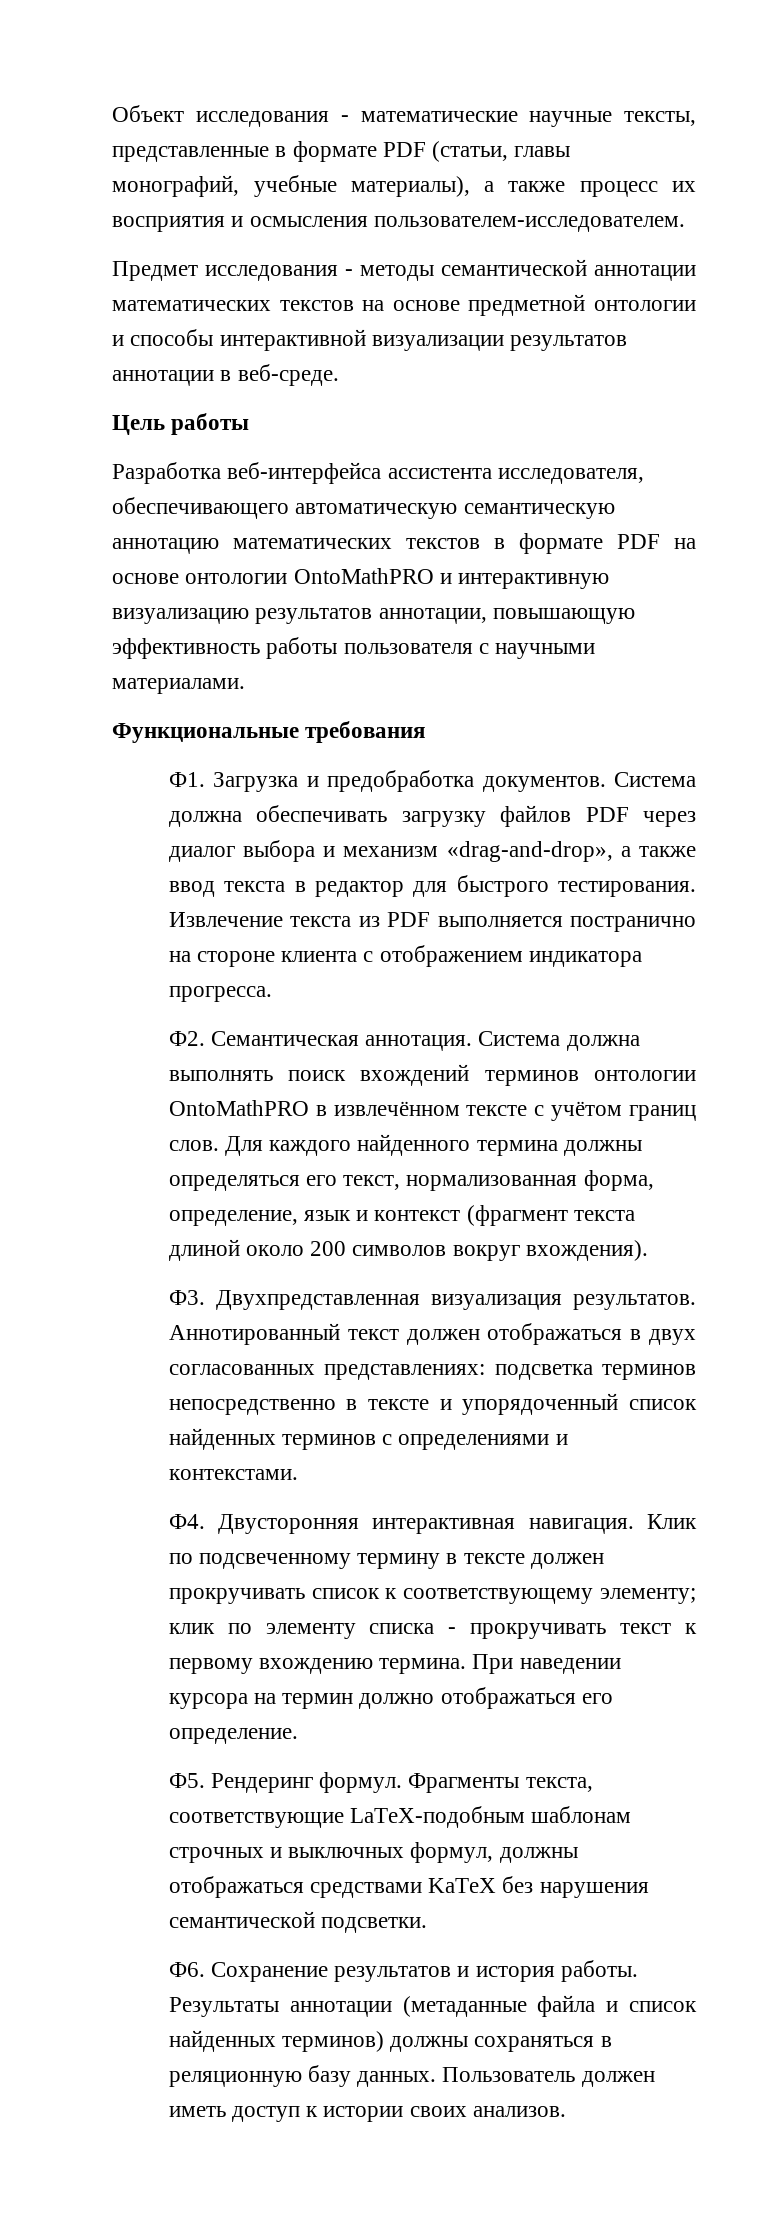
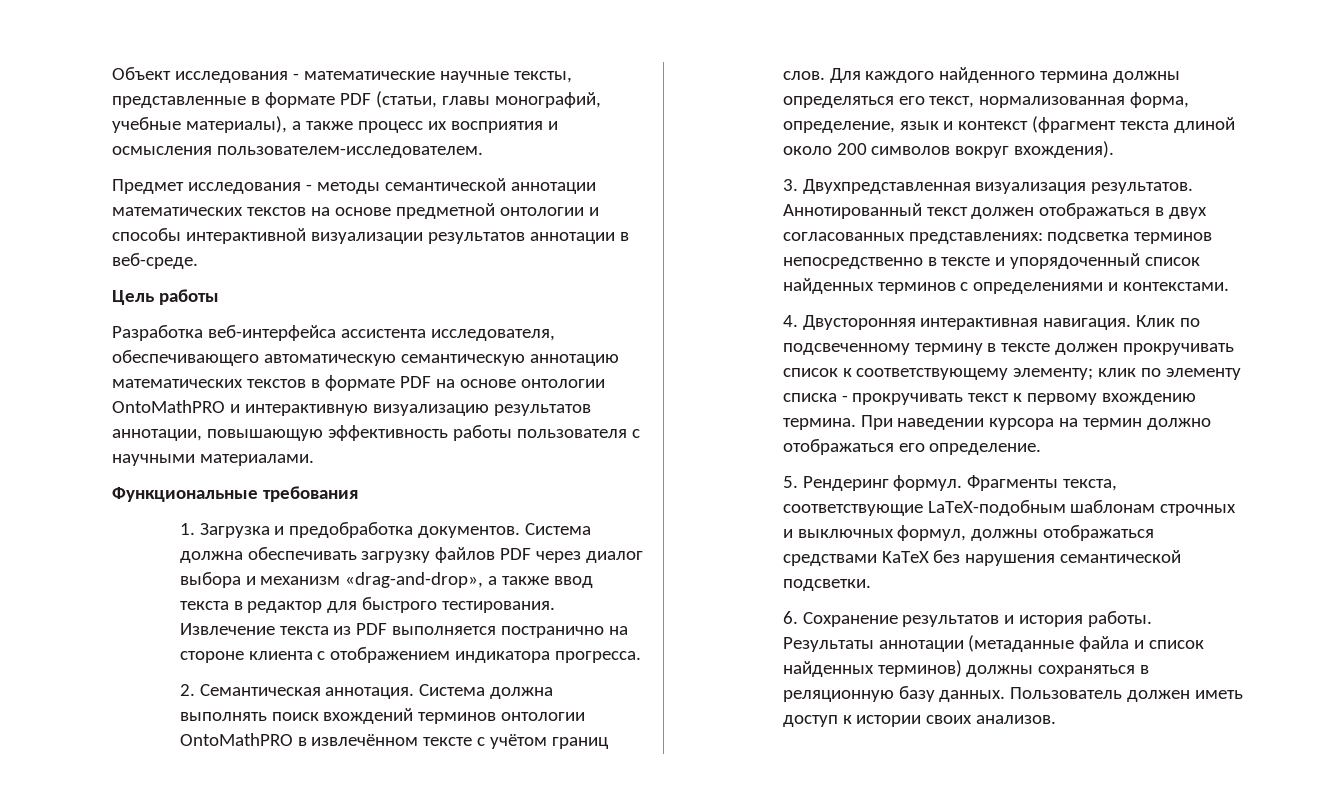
[168,772,205,787] Ф1. -> [179,523,195,535] 1.
[168,1031,205,1046] Ф2. -> [179,684,195,696] 2.
[168,1290,205,1305] Ф3. -> [782,179,798,191] 3.
[168,1514,205,1529] Ф4. -> [782,315,798,327] 4.
[168,1773,205,1788] Ф5. -> [782,476,798,488] 5.
[168,1962,205,1977] Ф6. -> [782,611,798,624] 6.

